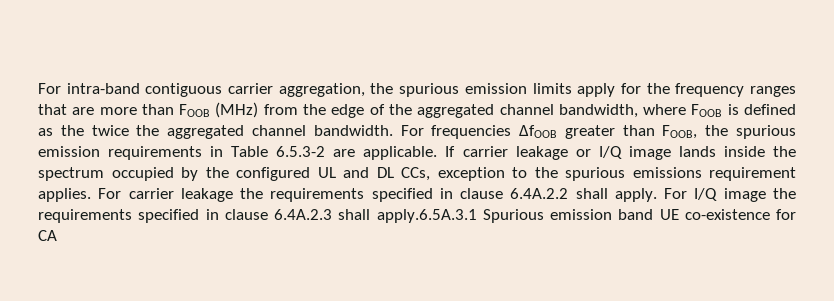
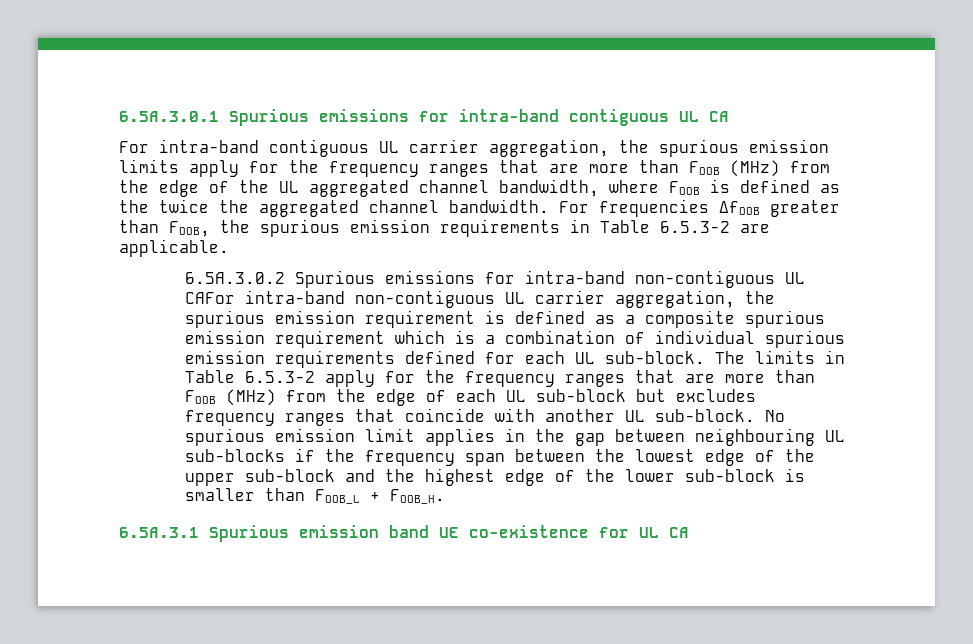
(38, 88) none -> [119,109,729,126] 6.5A.3.0.1 Spurious emissions for intra-band contiguous UL CA //
(223, 90) none -> [379,141,399,153] UL
(412, 109) none -> [279,181,299,193] UL
[445,146,797,160] [38,167,796,181] [38,188,796,202] [38,209,477,223] If carrier leakage or I/Q image lands inside the spectrum occupied by the configured UL and DL CCs, exception to the spurious emissions requirement applies. For carrier leakage the requirements specified in clause 6.4A.2.2 shall apply. For I/Q image the requirements specified in clause 6.4A.2.3 shall apply.6.5A.3.1 -> [185,270,806,288] [185,290,776,308] [185,310,826,328] [185,330,846,348] [185,350,846,368] [185,370,816,387] [185,389,757,406] [185,408,786,426] [185,428,846,446] [185,448,816,466] [185,468,806,486] [185,488,446,504] [119,527,199,538] // 6.5A.3.0.2 Spurious emissions for intra-band non-contiguous UL CAFor intra-band non-contiguous UL carrier aggregation, the spurious emission requirement is defined as a composite spurious emission requirement which is a combination of individual spurious emission requirements defined for each UL sub-block. The limits in Table 6.5.3-2 apply for the frequency ranges that are more than FOOB (MHz) from the edge of each UL sub-block but excludes frequency ranges that coincide with another UL sub-block. No spurious emission limit applies in the gap between neighbouring UL sub-blocks if the frequency span between the lowest edge of the upper sub-block and the highest edge of the lower sub-block is smaller than FOOB_L + FOOB_H. // 6.5A.3.1
(796, 214) none -> [639,527,659,538] UL

